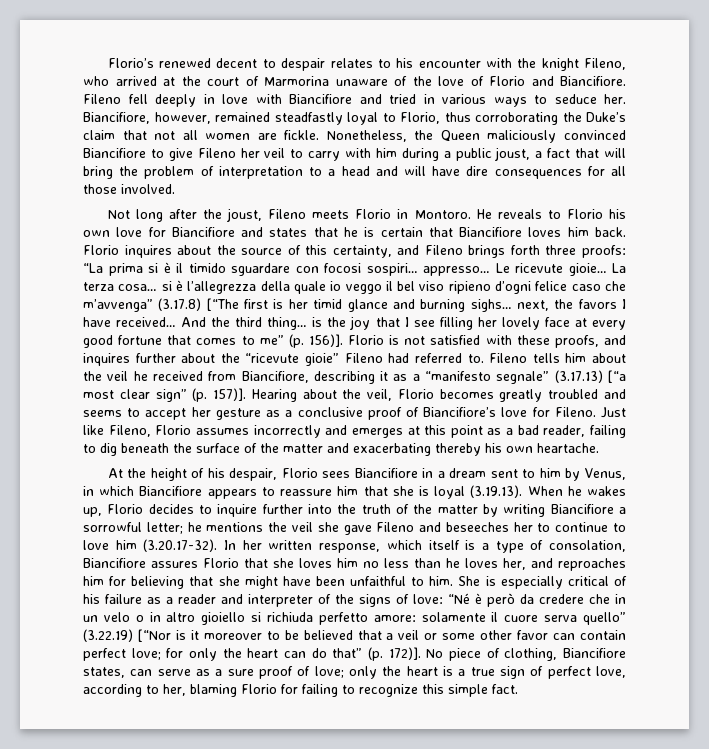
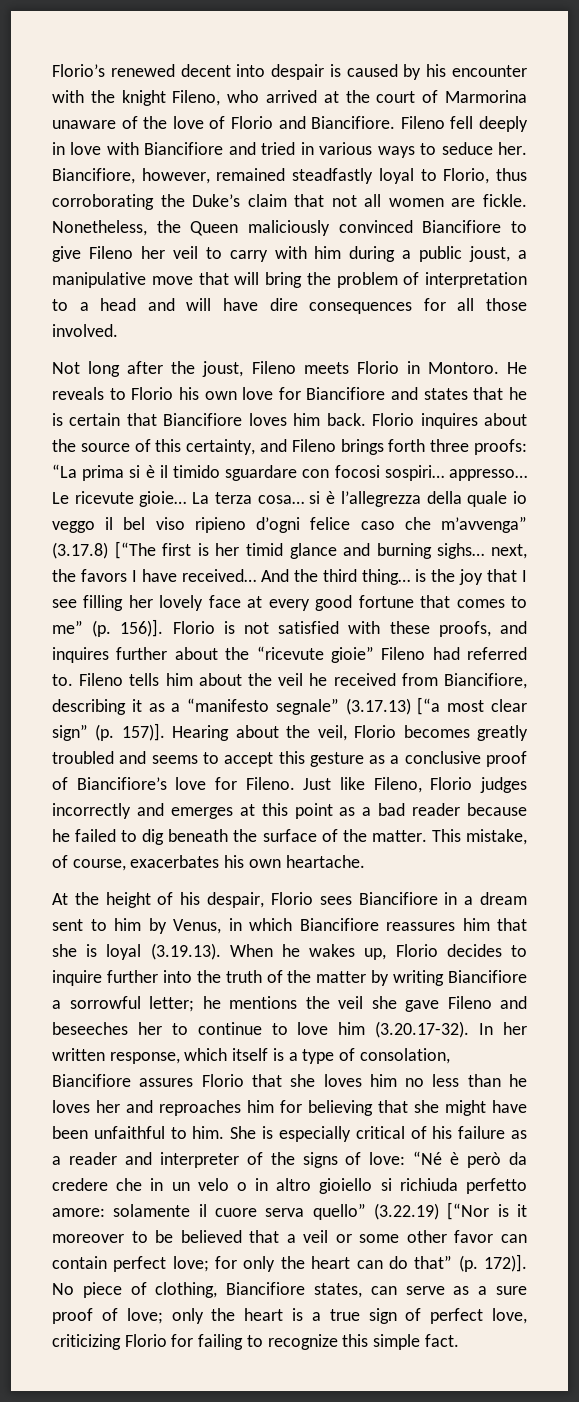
[262,58,391,71] to despair relates to -> [236,64,422,80] into despair is caused by
[547,148,571,158] fact -> [52,272,193,288] manipulative move
[191,407,211,417] her -> [278,751,305,764] this
[195,428,249,435] assumes -> [480,777,527,793] judges
[543,425,627,438] reader, failing -> [412,803,527,816] [52,829,117,842] reader because he failed
[283,443,481,456] matter and exacerbating thereby -> [371,829,527,845] [52,855,220,871] matter. This mistake, of course, exacerbates
[207,487,333,499] appears to reassure -> [386,922,455,931] reassures
[503,558,526,570] her, -> [96,1100,120,1113] her
[83,684,237,697] according to her, blaming -> [52,1334,121,1350] criticizing

